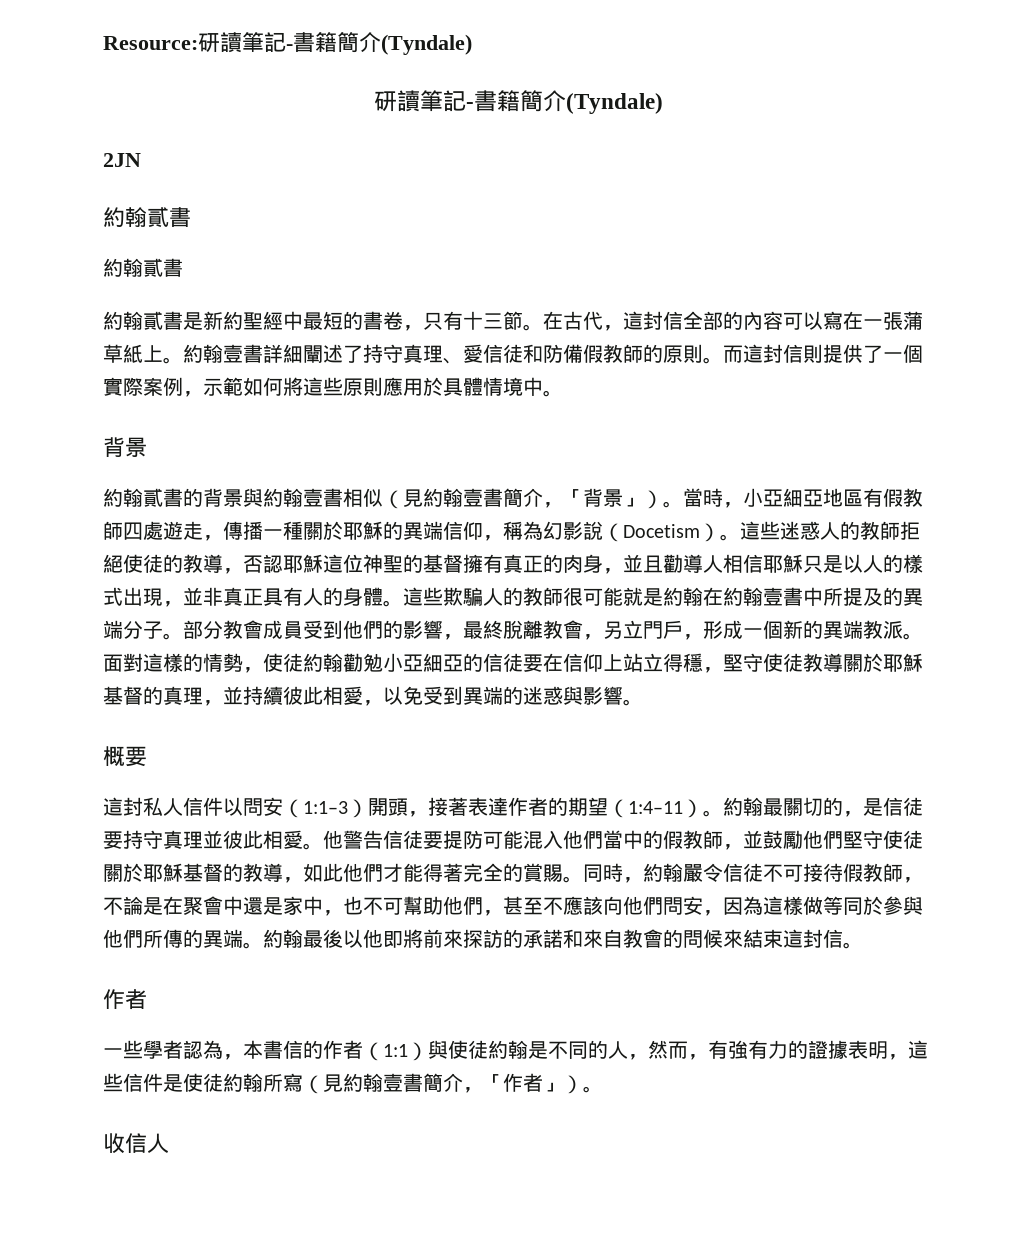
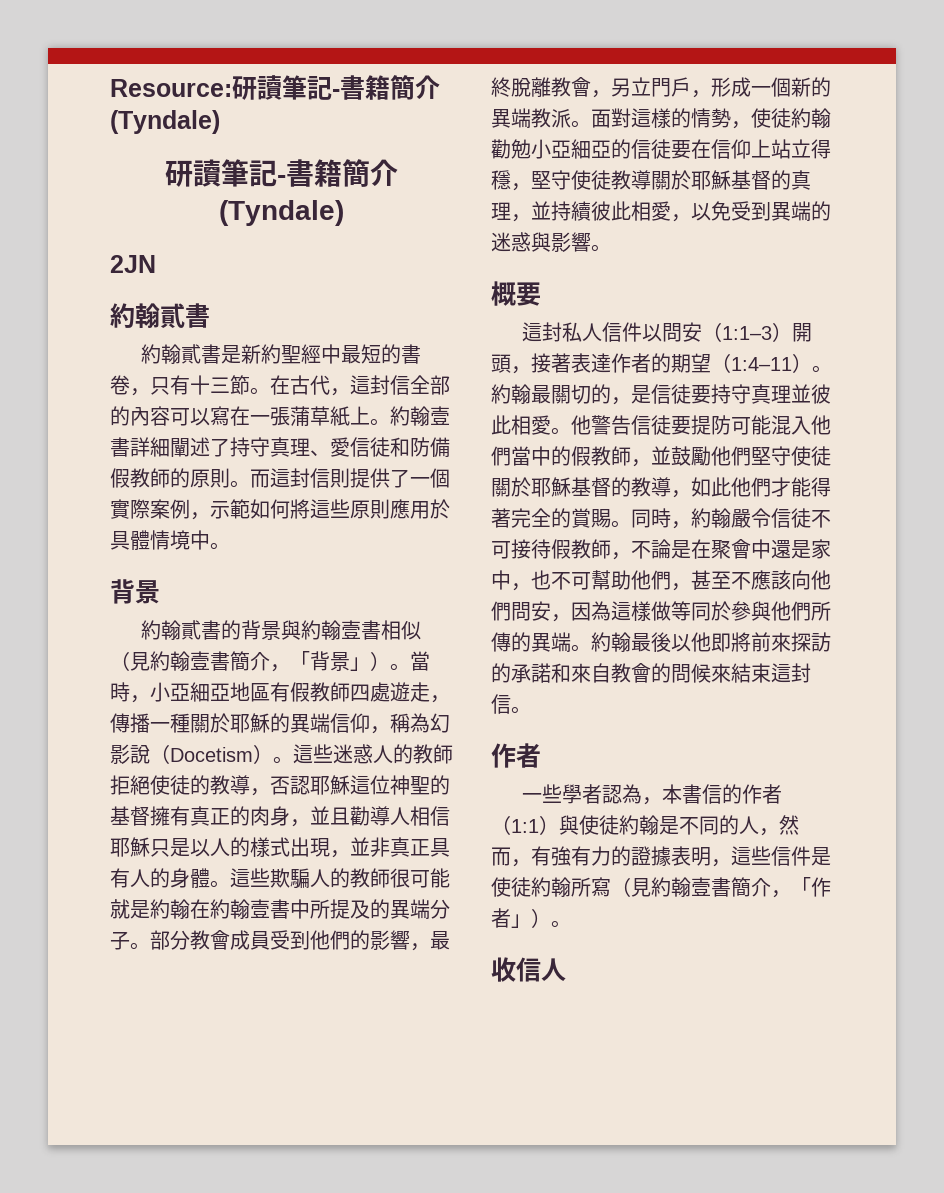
[103,311,183,330] // 約翰貳書 -> (222, 354) none

